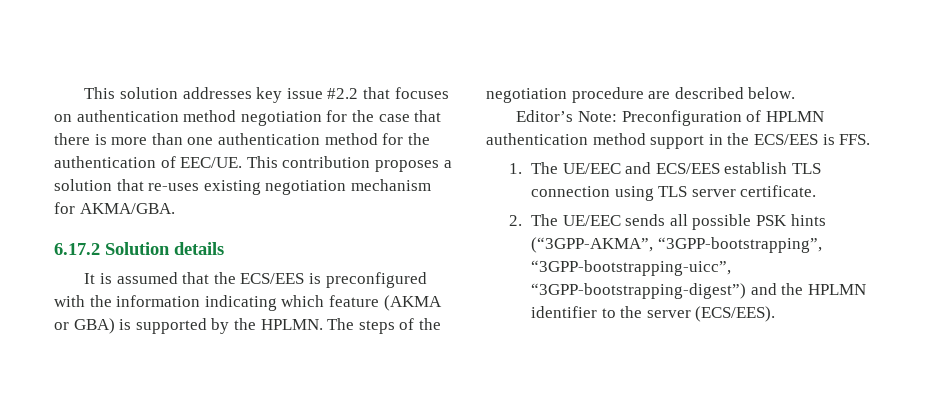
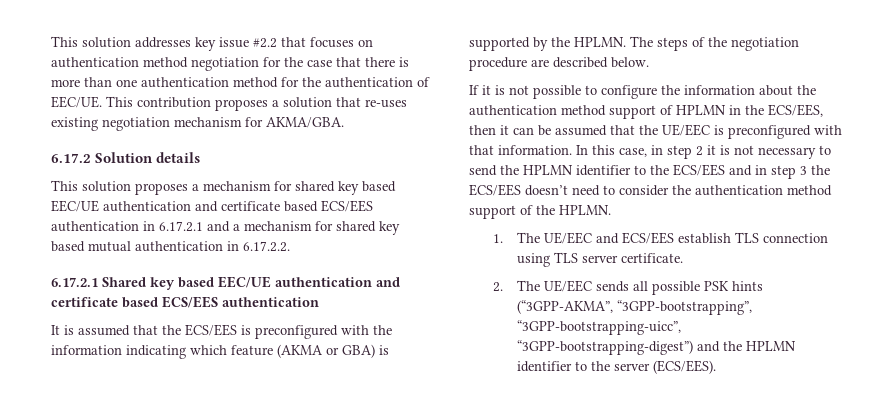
(224, 248) none -> [51,180,396,195] [51,200,373,212] [51,221,400,235] [51,241,290,252] [51,276,400,290] [51,296,319,308] // This solution proposes a mechanism for shared key based EEC/UE authentication and certificate based ECS/EES authentication in 6.17.2.1 and a mechanism for shared key based mutual authentication in 6.17.2.2. // 6.17.2.1 Shared key based EEC/UE authentication and certificate based ECS/EES authentication
[516,110,824,126] [486,133,871,149] Editor’s Note: Preconfiguration of HPLMN authentication method support in the ECS/EES is FFS. -> [469,85,816,99] [469,104,823,119] [469,124,842,139] [469,145,831,159] [469,164,830,179] [469,184,832,196] [469,205,611,219] If it is not possible to configure the information about the authentication method support of HPLMN in the ECS/EES, then it can be assumed that the UE/EEC is preconfigured with that information. In this case, in step 2 it is not necessary to send the HPLMN identifier to the ECS/EES and in step 3 the ECS/EES doesn’t need to consider the authentication method support of the HPLMN.

